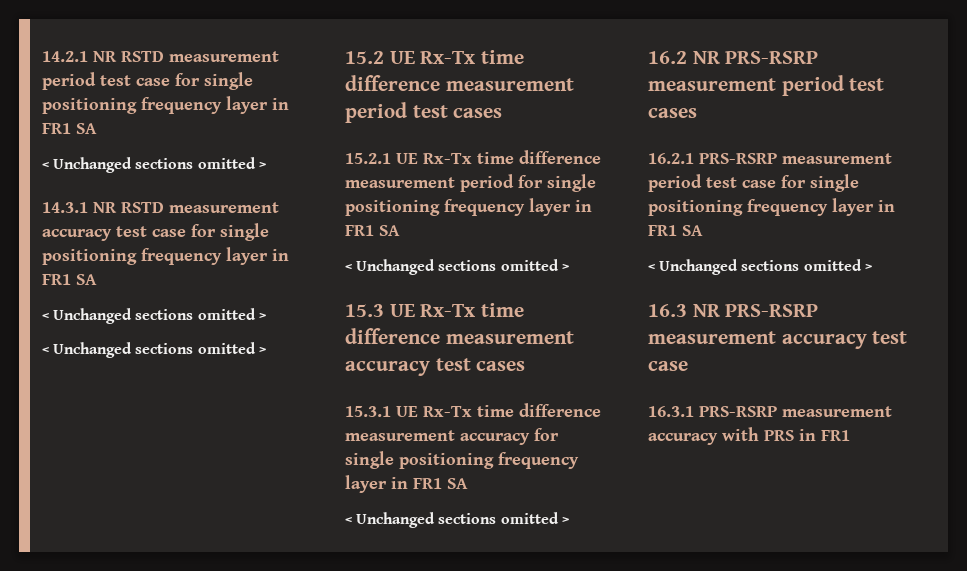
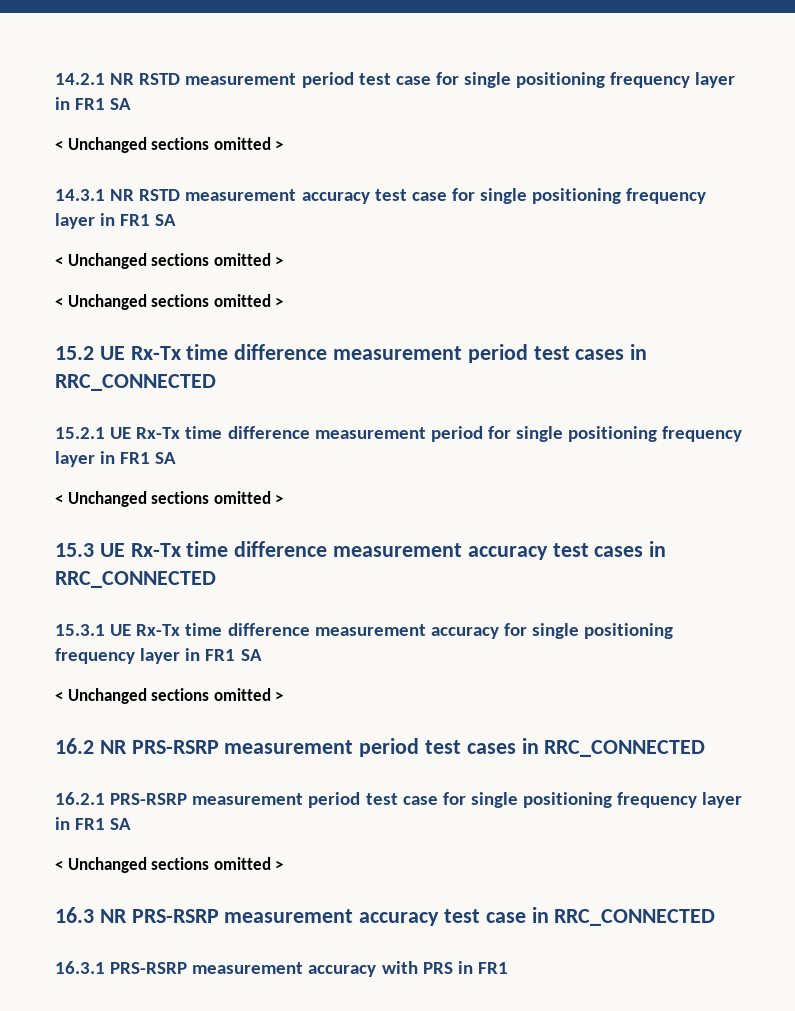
(503, 113) none -> [630,344,648,360] [55,374,216,391] in RRC_CONNECTED
(526, 366) none -> [649,541,667,557] [55,571,216,588] in RRC_CONNECTED
(697, 113) none -> [521,738,706,757] in RRC_CONNECTED
(688, 366) none -> [531,907,716,926] in RRC_CONNECTED

